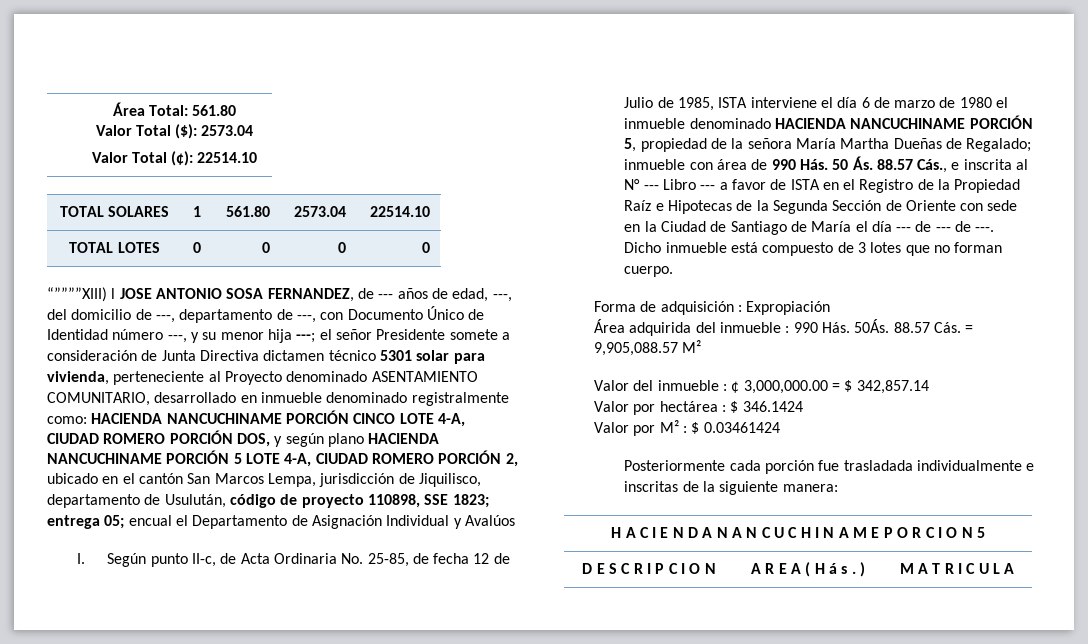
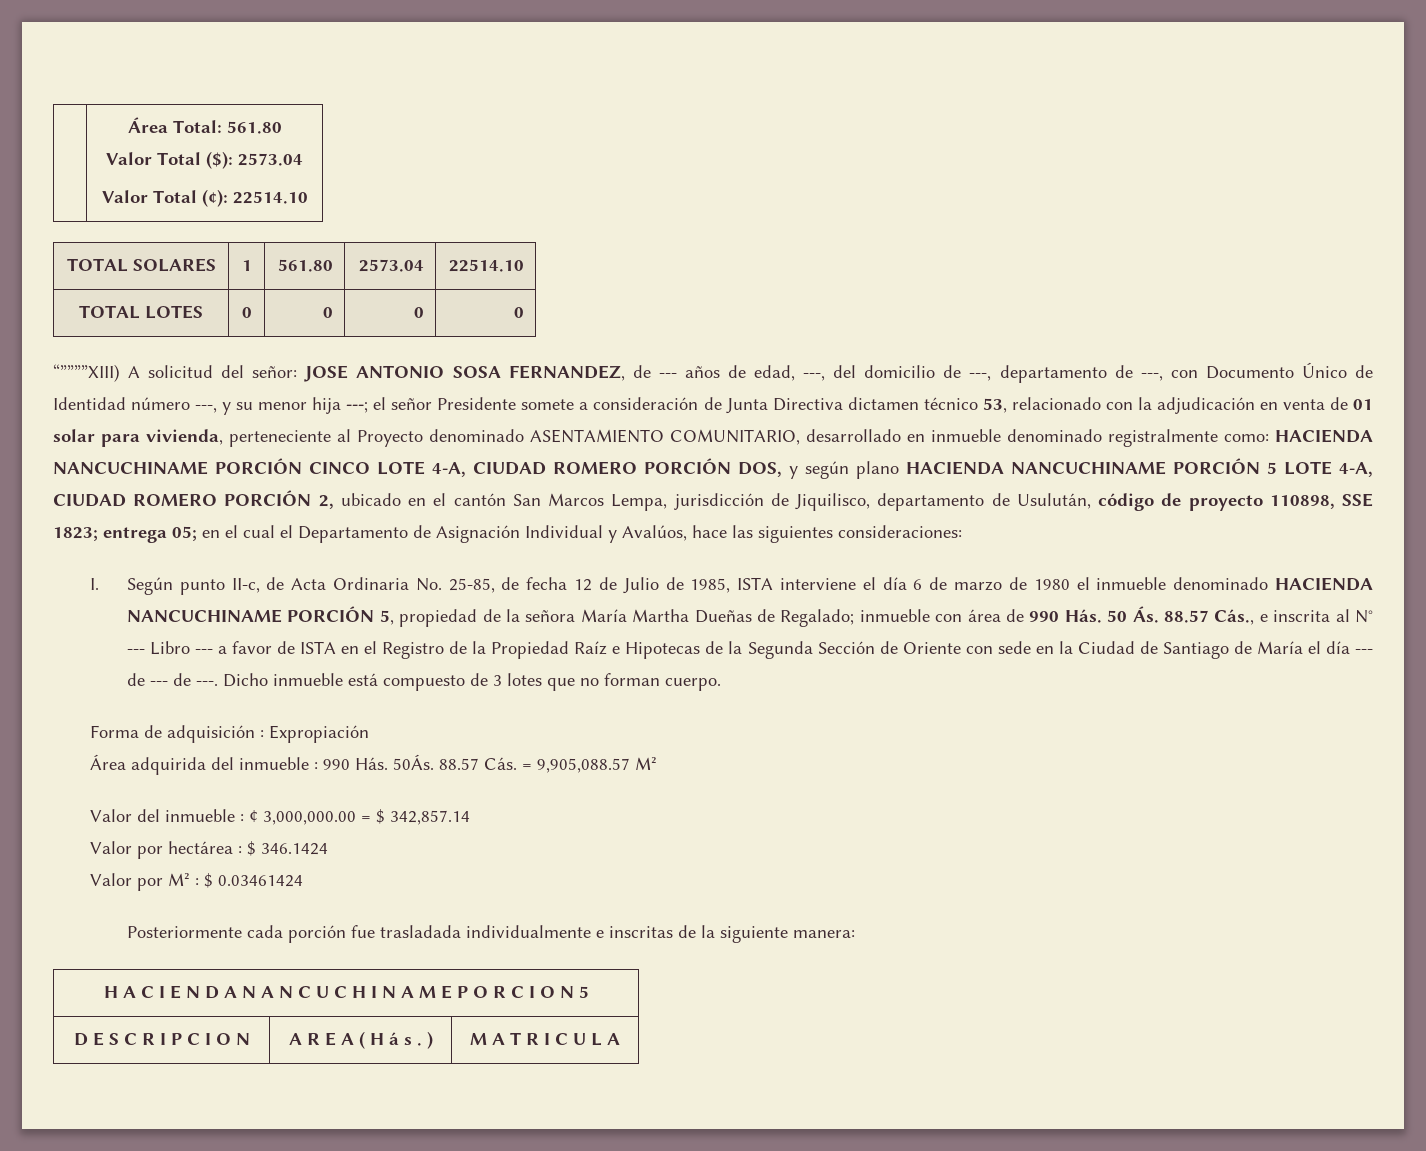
[111,288,116,299] l -> [128,365,298,378] A solicitud del señor:
[379,350,412,361] 5301 -> [982,397,1373,414] 53, relacionado con la adjudicación en venta de 01
[128,515,172,526] encual -> [202,525,275,538] en el cual
[464,515,515,526] Avalúos -> [622,525,962,543] Avalúos, hace las siguientes consideraciones:

